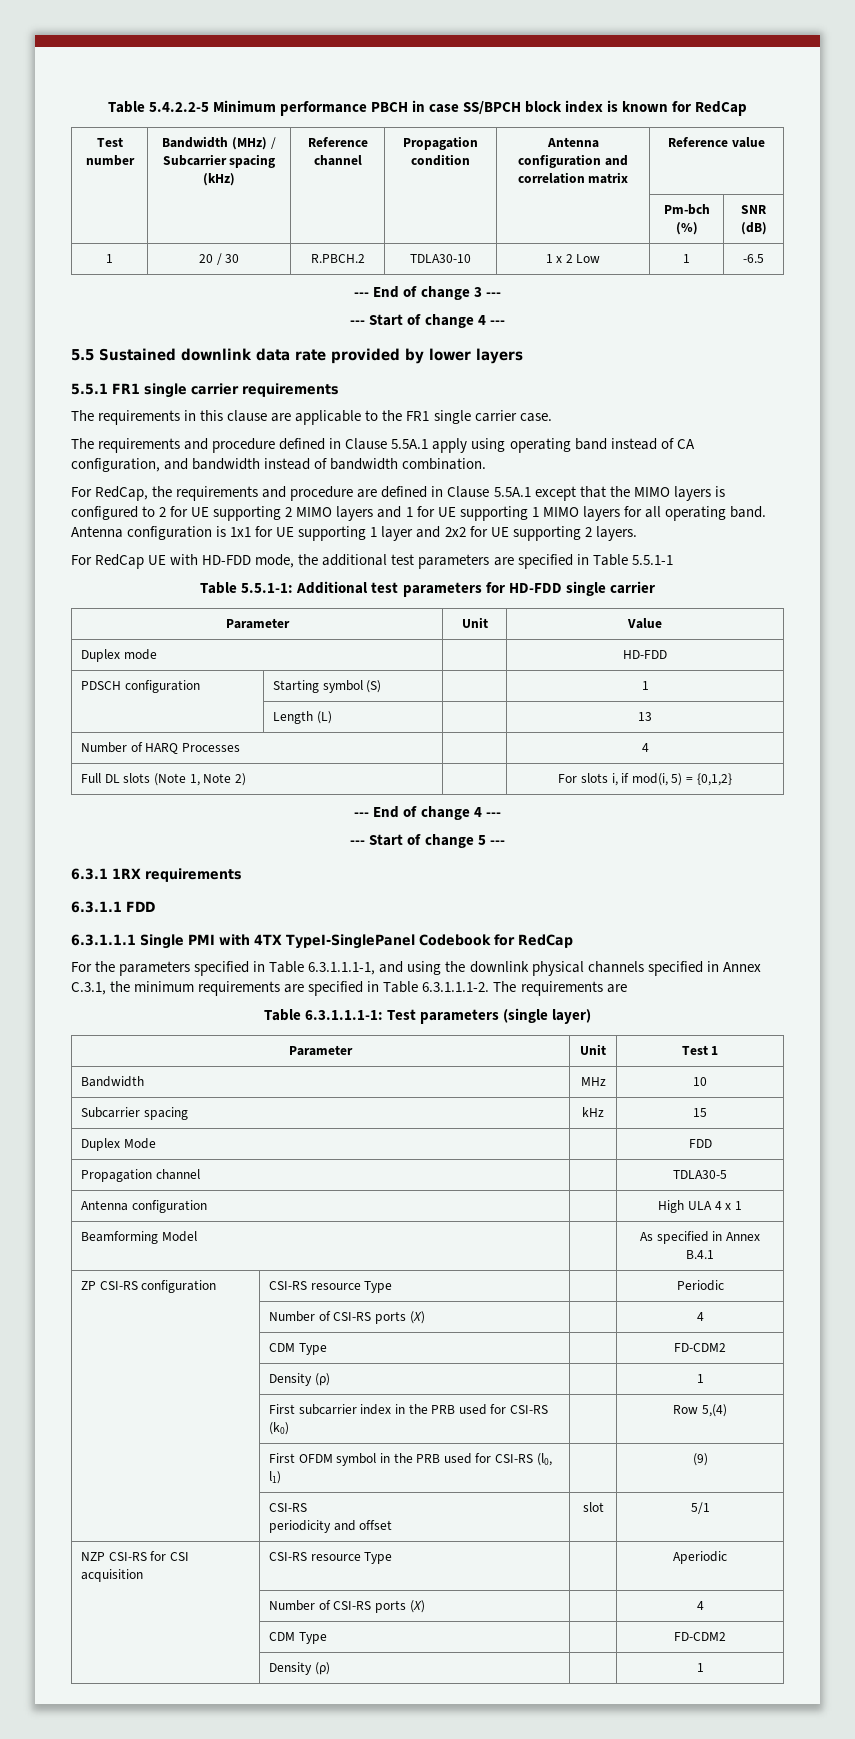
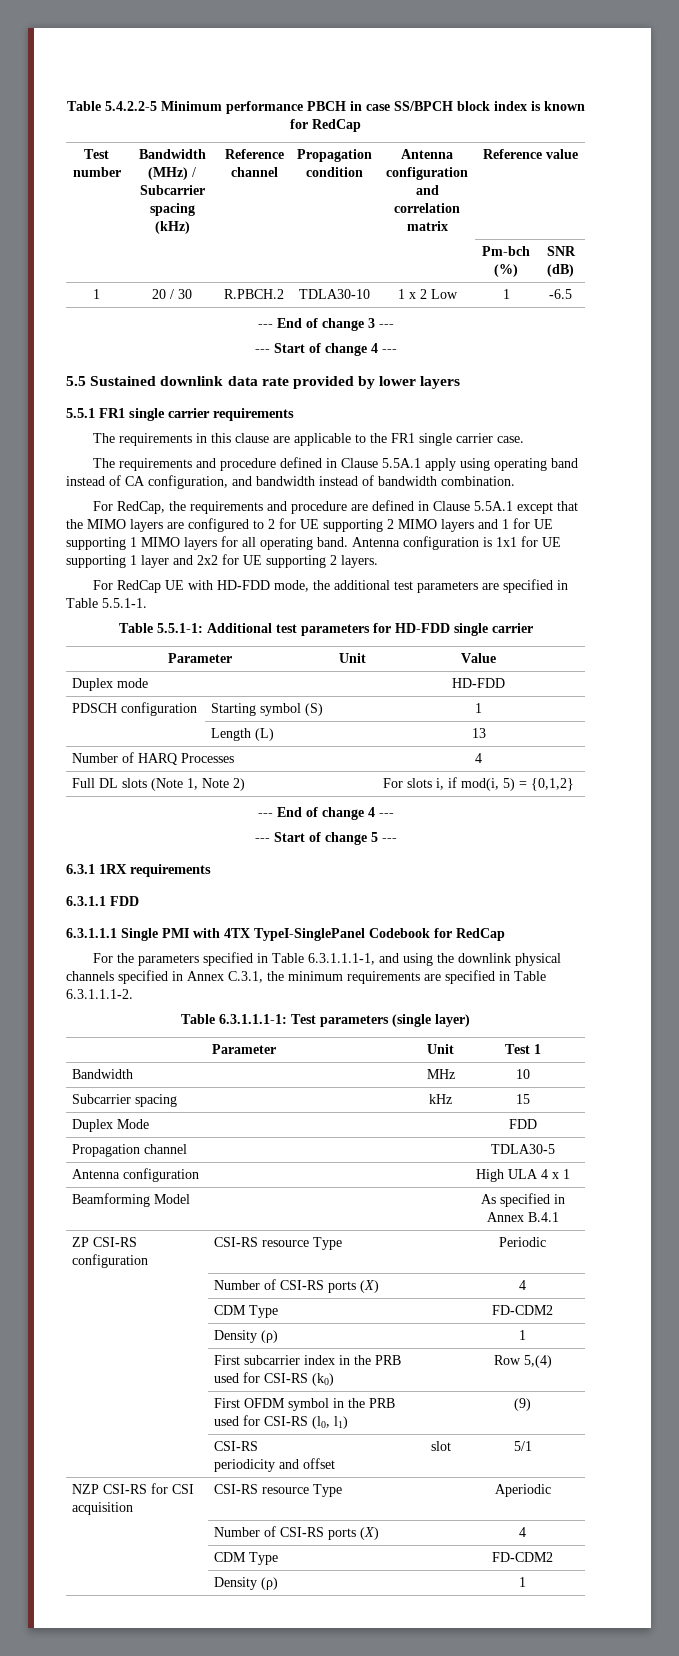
[714,486,725,497] is -> [167,522,184,529] are
[631,555,673,565] 5.5.1-1 -> [102,598,147,608] 5.5.1-1.
[493,981,627,996] The requirements are -> (133, 994) none

